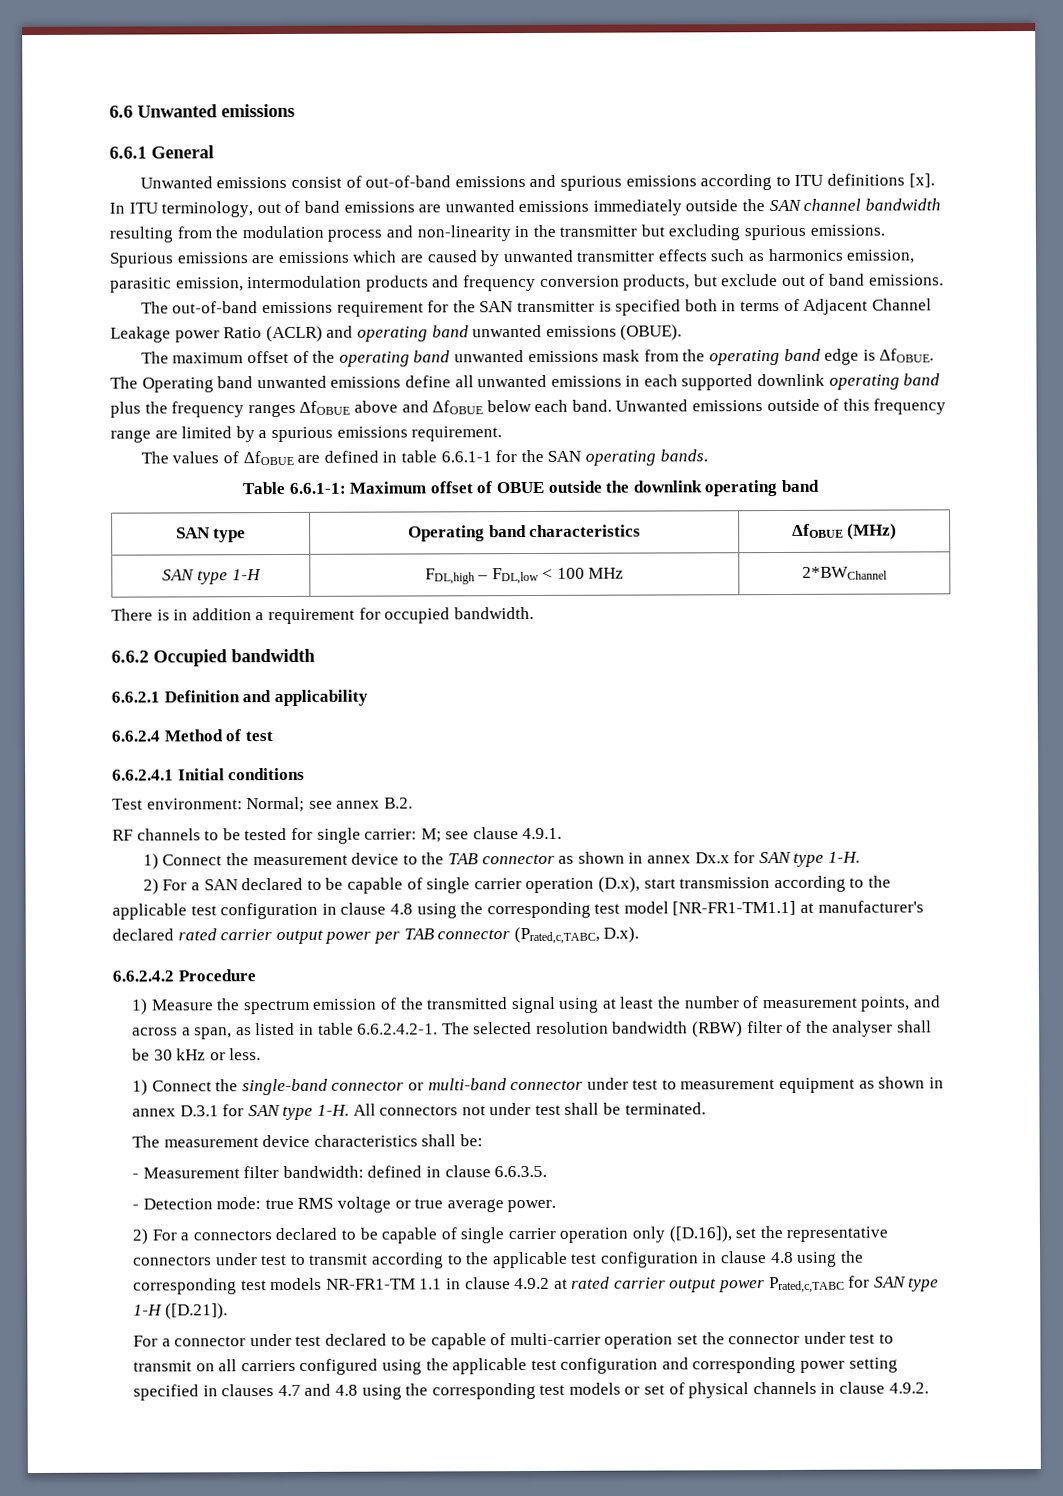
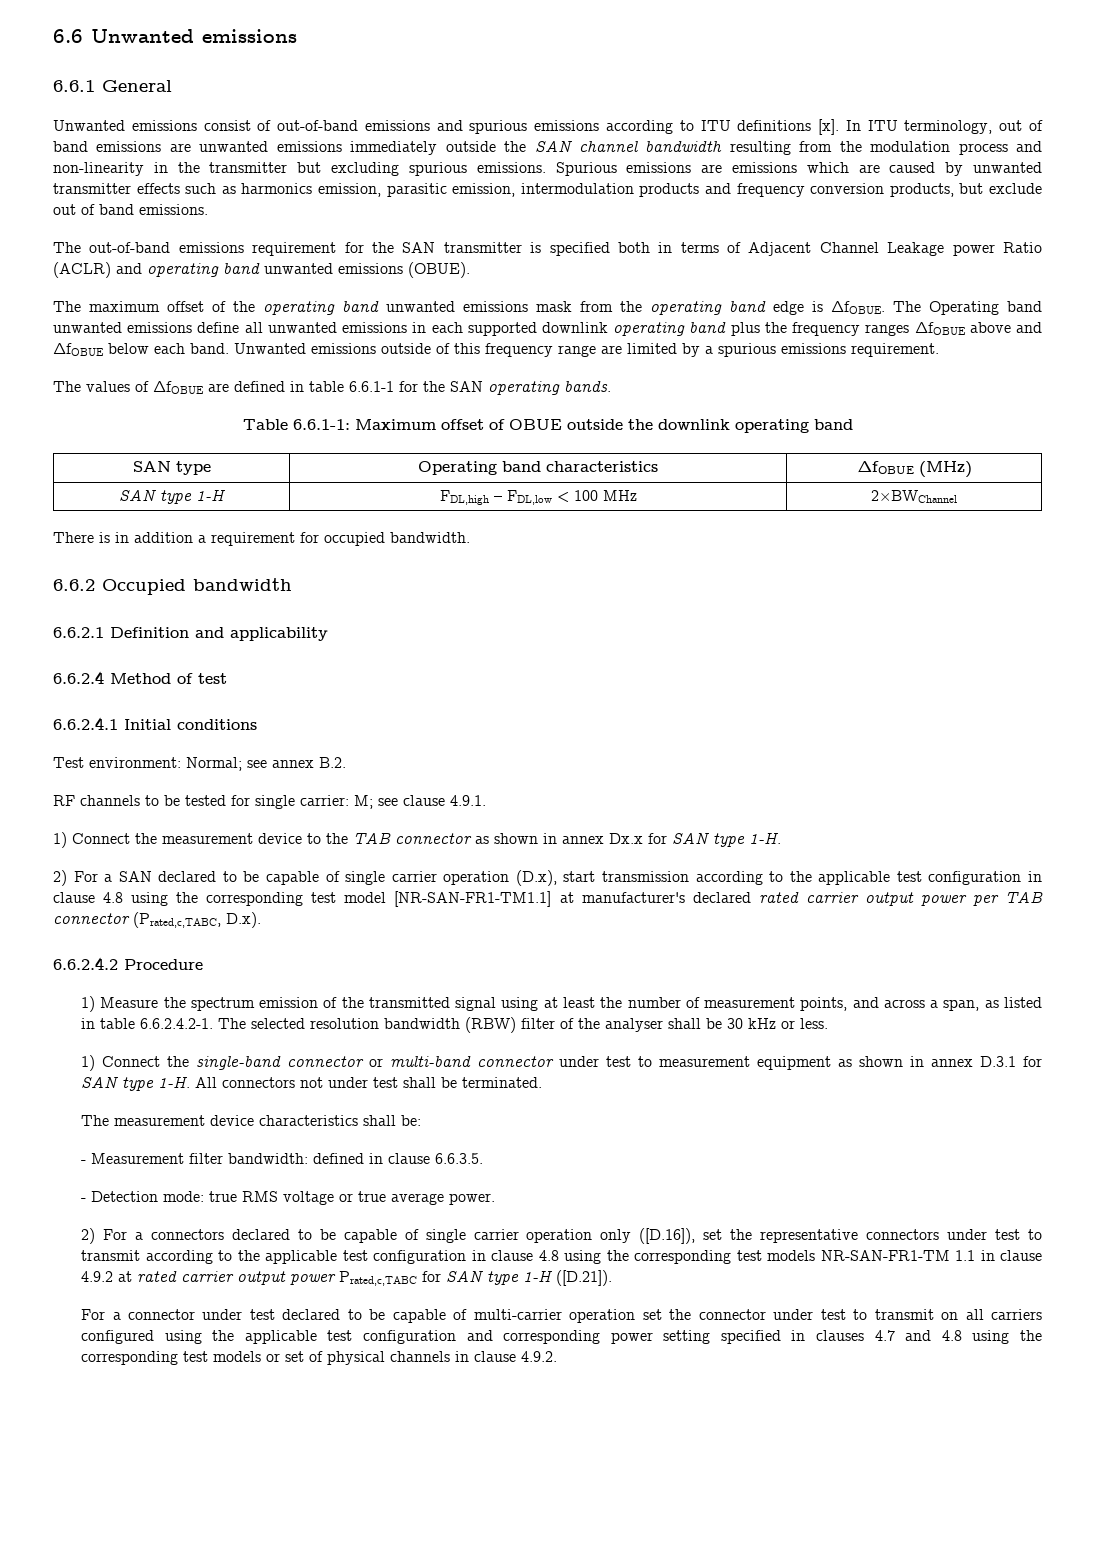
[802,566,888,580] 2*BWChannel -> [870,490,957,503] 2×BWChannel
[672,900,797,916] [NR-FR1-TM1.1] -> [394,891,552,907] [NR-SAN-FR1-TM1.1]
[325,1278,416,1290] NR-FR1-TM -> [820,1250,950,1261] NR-SAN-FR1-TM

